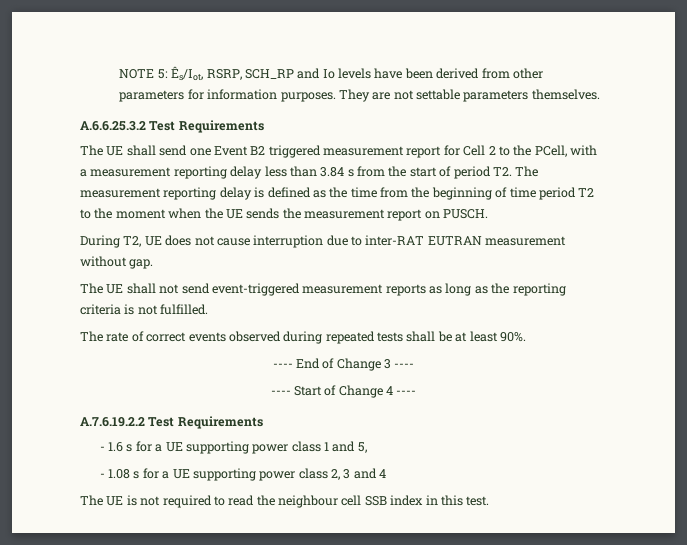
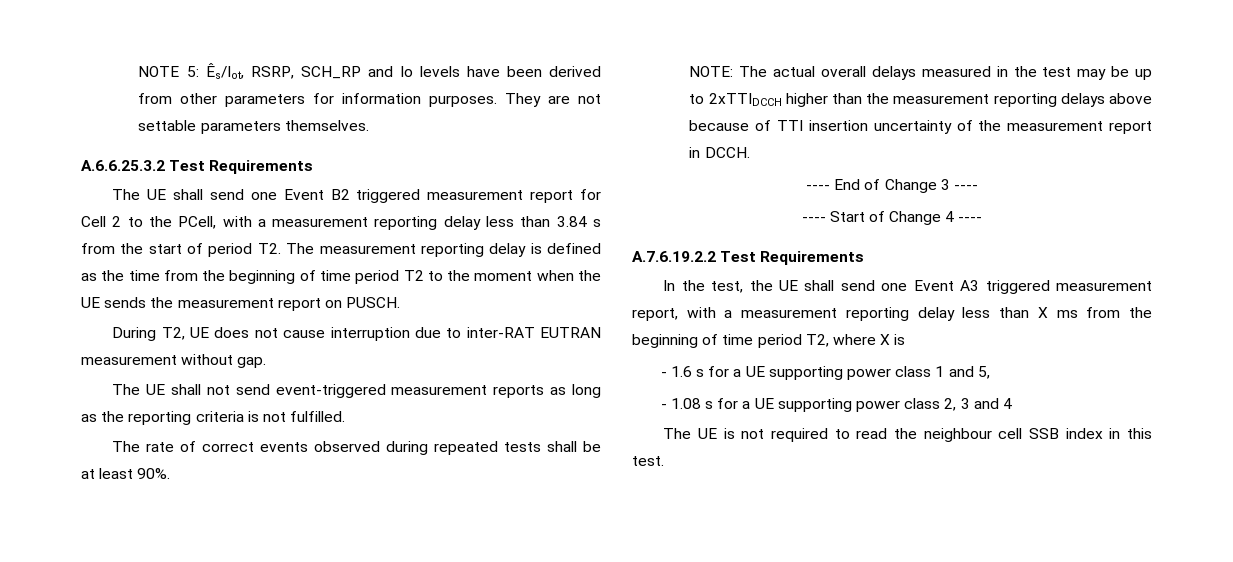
(526, 337) none -> [689,66,1152,80] [689,93,1152,107] [689,120,1152,134] [689,147,750,158] // NOTE: The actual overall delays measured in the test may be up to 2xTTIDCCH higher than the measurement reporting delays above because of TTI insertion uncertainty of the measurement report in DCCH.
(263, 422) none -> [663,280,1152,294] [632,307,1152,321] [632,334,906,348] // In the test, the UE shall send one Event A3 triggered measurement report, with a measurement reporting delay less than X ms from the beginning of time period T2, where X is

